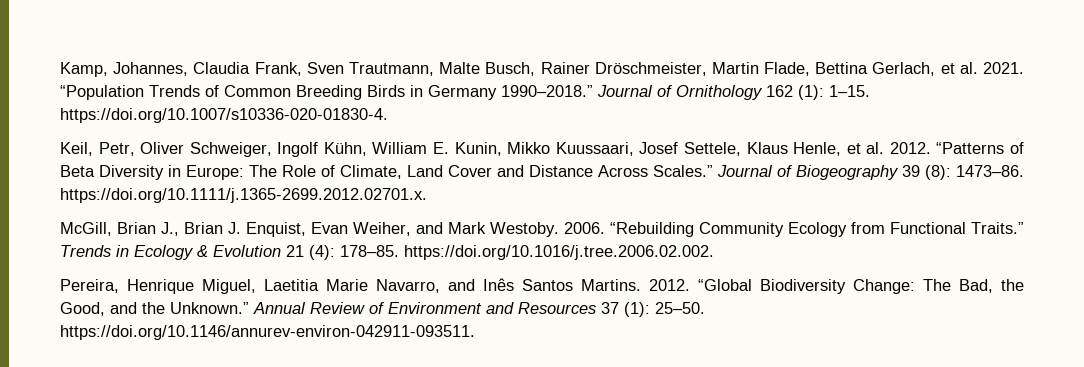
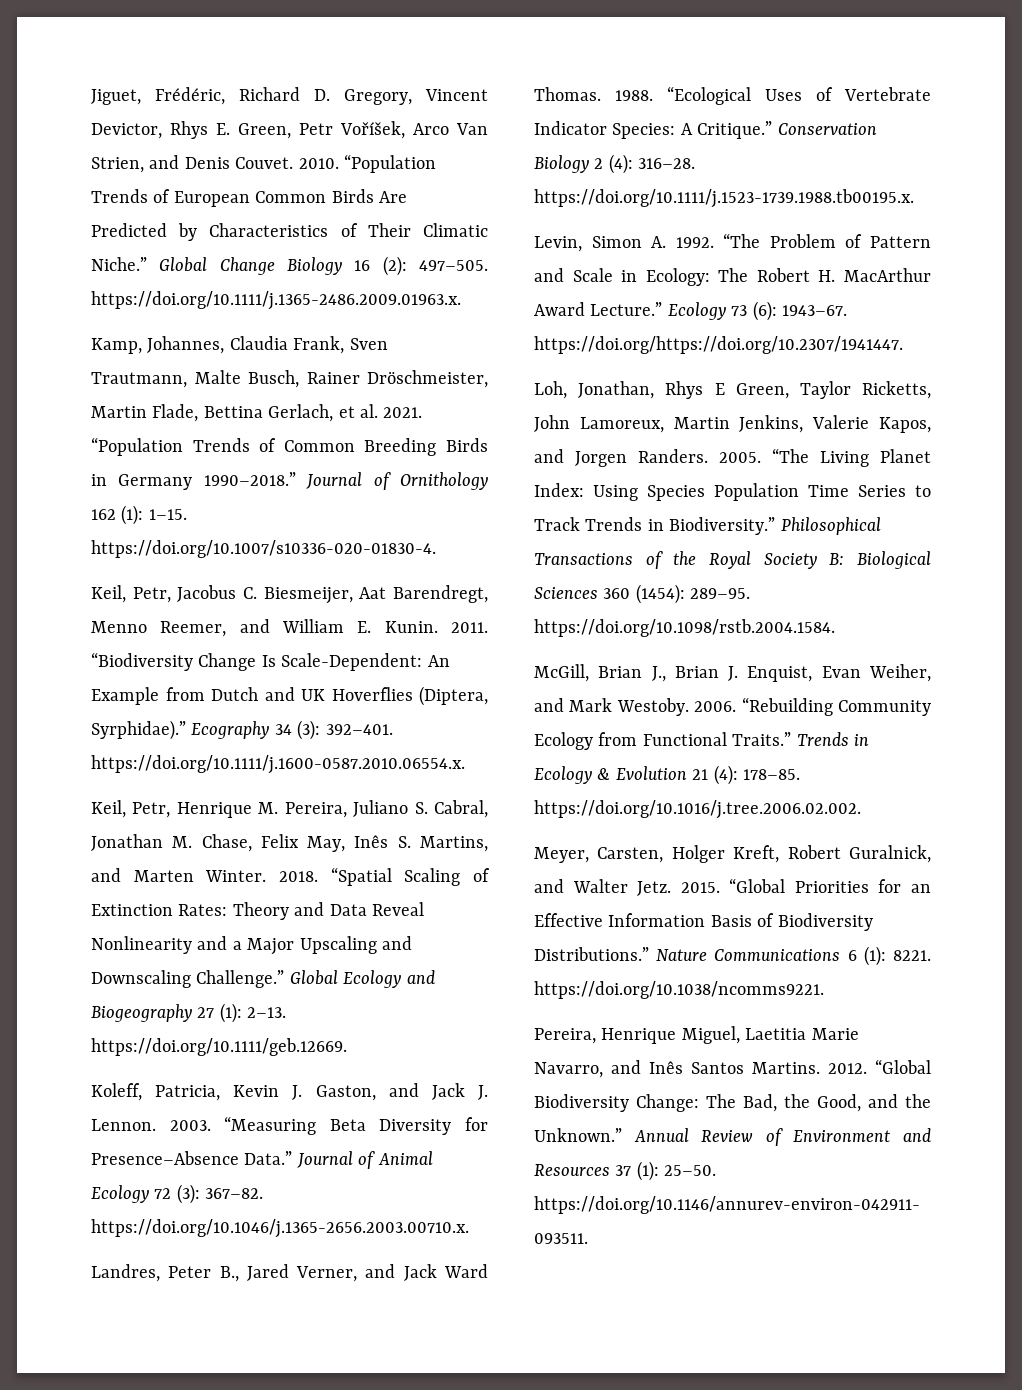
(60, 69) none -> [91,87,488,105] [91,121,488,139] [91,154,436,173] [91,189,407,207] [91,223,488,241] [91,256,488,276] [91,291,461,310] Jiguet, Frédéric, Richard D. Gregory, Vincent Devictor, Rhys E. Green, Petr Voříšek, Arco Van Strien, and Denis Couvet. 2010. “Population Trends of European Common Birds Are Predicted by Characteristics of Their Climatic Niche.” Global Change Biology 16 (2): 497–505. https://doi.org/10.1111/j.1365-2486.2009.01963.x. //
[140,142,1024,157] [60,165,1024,180] [60,188,427,203] Oliver Schweiger, Ingolf Kühn, William E. Kunin, Mikko Kuussaari, Josef Settele, Klaus Henle, et al. 2012. “Patterns of Beta Diversity in Europe: The Role of Climate, Land Cover and Distance Across Scales.” Journal of Biogeography 39 (8): 1473–86. https://doi.org/10.1111/j.1365-2699.2012.02701.x. -> [177,585,488,604] [91,619,488,637] [91,652,450,671] [91,686,488,706] [91,720,393,740] [91,755,465,774] [91,800,488,818] [91,834,488,852] [91,867,490,886] [91,902,424,920] [91,936,412,955] [91,970,435,988] [91,1003,287,1023] [91,1038,347,1056] [91,1083,489,1101] [91,1116,488,1135] [91,1151,433,1169] [91,1184,264,1204] [91,1219,469,1238] [91,1264,488,1282] [534,86,931,105] [534,121,877,139] [534,154,696,174] [534,189,914,208] [534,233,931,252] [534,268,931,286] [534,301,847,321] [534,336,903,354] [534,381,931,399] [534,415,931,433] [534,448,931,467] [534,483,931,501] [534,517,881,535] [534,551,931,569] [534,584,751,604] [534,619,835,637] Jacobus C. Biesmeijer, Aat Barendregt, Menno Reemer, and William E. Kunin. 2011. “Biodiversity Change Is Scale-Dependent: An Example from Dutch and UK Hoverflies (Diptera, Syrphidae).” Ecography 34 (3): 392–401. https://doi.org/10.1111/j.1600-0587.2010.06554.x. // Keil, Petr, Henrique M. Pereira, Juliano S. Cabral, Jonathan M. Chase, Felix May, Inês S. Martins, and Marten Winter. 2018. “Spatial Scaling of Extinction Rates: Theory and Data Reveal Nonlinearity and a Major Upscaling and Downscaling Challenge.” Global Ecology and Biogeography 27 (1): 2–13. https://doi.org/10.1111/geb.12669. // Koleff, Patricia, Kevin J. Gaston, and Jack J. Lennon. 2003. “Measuring Beta Diversity for Presence–Absence Data.” Journal of Animal Ecology 72 (3): 367–82. https://doi.org/10.1046/j.1365-2656.2003.00710.x. // Landres, Peter B., Jared Verner, and Jack Ward Thomas. 1988. “Ecological Uses of Vertebrate Indicator Species: A Critique.” Conservation Biology 2 (4): 316–28. https://doi.org/10.1111/j.1523-1739.1988.tb00195.x. // Levin, Simon A. 1992. “The Problem of Pattern and Scale in Ecology: The Robert H. MacArthur Award Lecture.” Ecology 73 (6): 1943–67. https://doi.org/https://doi.org/10.2307/1941447. // Loh, Jonathan, Rhys E Green, Taylor Ricketts, John Lamoreux, Martin Jenkins, Valerie Kapos, and Jorgen Randers. 2005. “The Living Planet Index: Using Species Population Time Series to Track Trends in Biodiversity.” Philosophical Transactions of the Royal Society B: Biological Sciences 360 (1454): 289–95. https://doi.org/10.1098/rstb.2004.1584.
(714, 252) none -> [534,845,931,863] [534,878,931,896] [534,913,873,931] [534,946,931,966] [534,981,824,999] // Meyer, Carsten, Holger Kreft, Robert Guralnick, and Walter Jetz. 2015. “Global Priorities for an Effective Information Basis of Biodiversity Distributions.” Nature Communications 6 (1): 8221. https://doi.org/10.1038/ncomms9221.

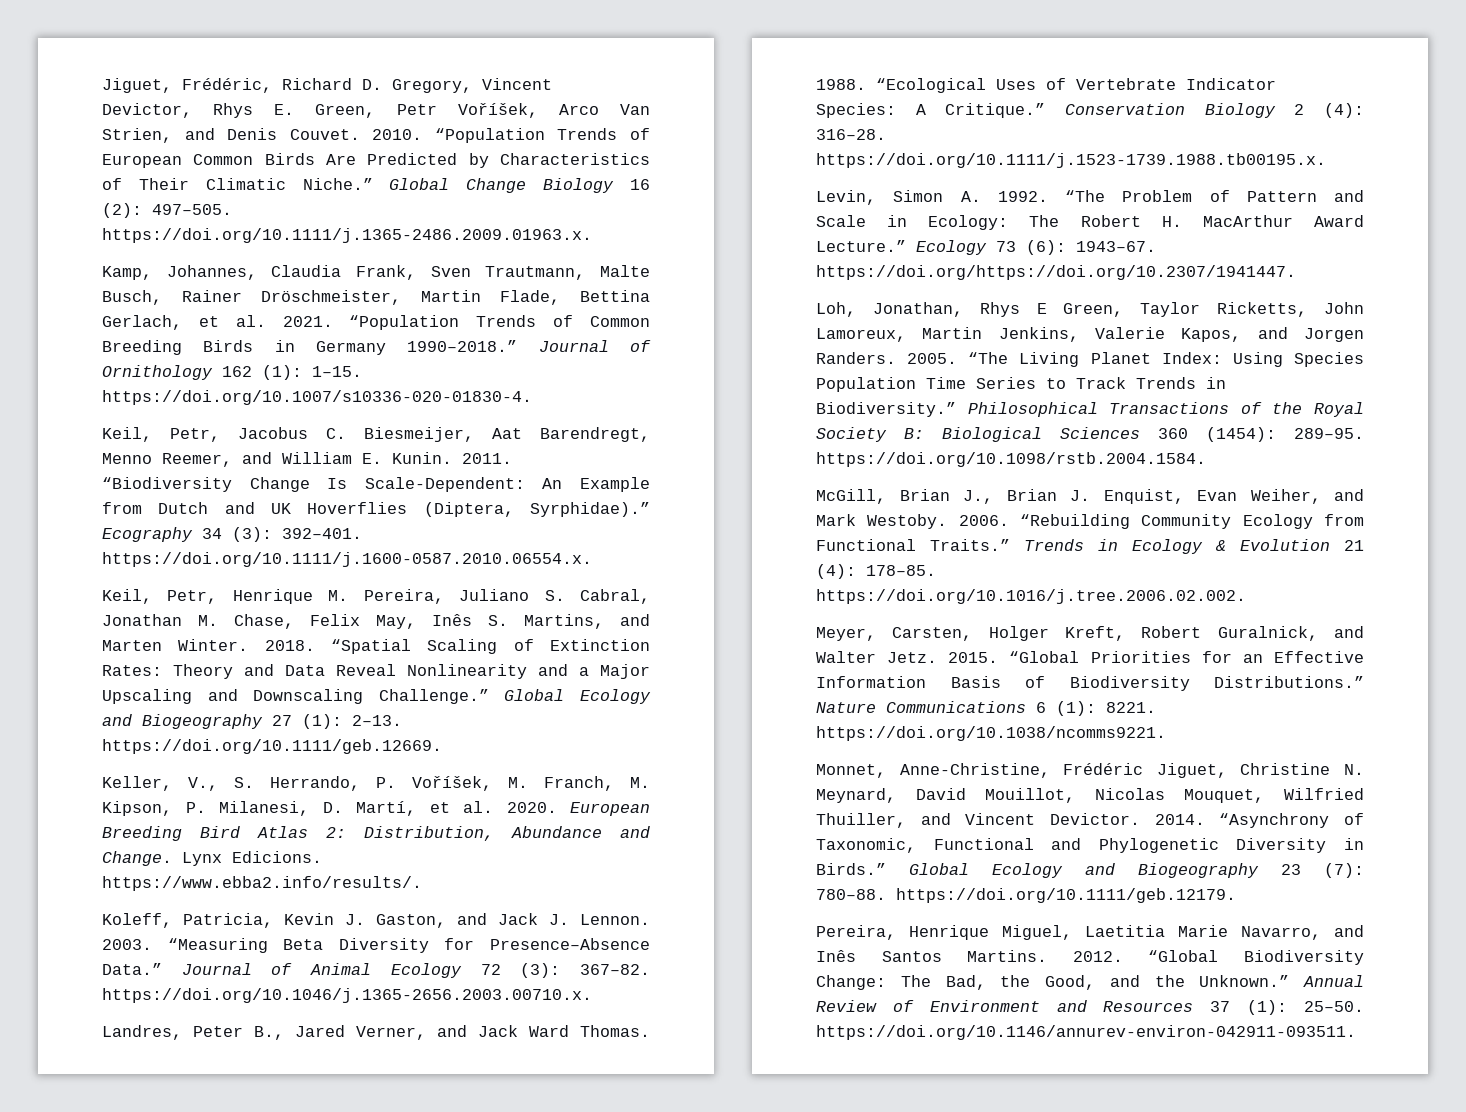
(347, 1047) none -> [102,776,650,791] [102,801,650,816] [102,826,650,841] [102,851,322,866] [102,876,422,891] // Keller, V., S. Herrando, P. Voříšek, M. Franch, M. Kipson, P. Milanesi, D. Martí, et al. 2020. European Breeding Bird Atlas 2: Distribution, Abundance and Change. Lynx Edicions. https://www.ebba2.info/results/.
(824, 990) none -> [816,763,1364,778] [816,788,1364,803] [816,813,1364,828] [816,838,1364,853] [816,863,1364,878] [816,888,1236,903] // Monnet, Anne-Christine, Frédéric Jiguet, Christine N. Meynard, David Mouillot, Nicolas Mouquet, Wilfried Thuiller, and Vincent Devictor. 2014. “Asynchrony of Taxonomic, Functional and Phylogenetic Diversity in Birds.” Global Ecology and Biogeography 23 (7): 780–88. https://doi.org/10.1111/geb.12179.

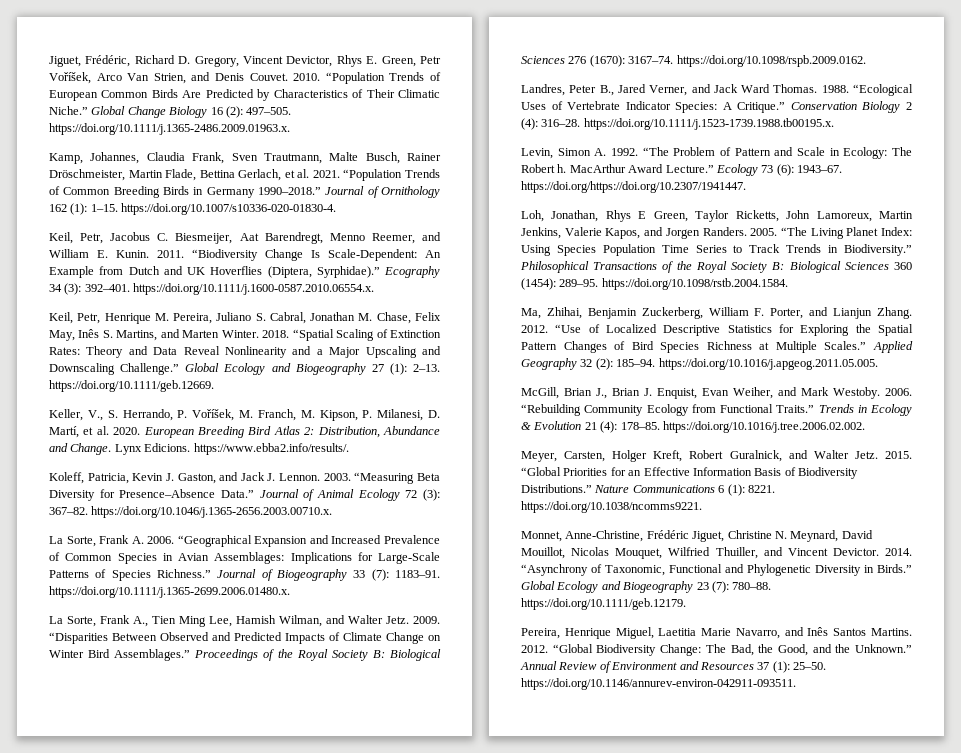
(592, 995) none -> [49,535,440,547] [49,552,440,564] [49,569,440,581] [49,586,290,598] [49,615,440,627] [49,632,441,644] [49,649,441,661] [521,55,866,67] // La Sorte, Frank A. 2006. “Geographical Expansion and Increased Prevalence of Common Species in Avian Assemblages: Implications for Large-Scale Patterns of Species Richness.” Journal of Biogeography 33 (7): 1183–91. https://doi.org/10.1111/j.1365-2699.2006.01480.x. // La Sorte, Frank A., Tien Ming Lee, Hamish Wilman, and Walter Jetz. 2009. “Disparities Between Observed and Predicted Impacts of Climate Change on Winter Bird Assemblages.” Proceedings of the Royal Society B: Biological Sciences 276 (1670): 3167–74. https://doi.org/10.1098/rspb.2009.0162.
[1161,216,1182,227] H. -> [557,164,567,173] h.
(1206, 459) none -> [521,307,912,319] [521,324,913,336] [521,341,913,353] [521,358,878,370] // Ma, Zhihai, Benjamin Zuckerberg, William F. Porter, and Lianjun Zhang. 2012. “Use of Localized Descriptive Statistics for Exploring the Spatial Pattern Changes of Bird Species Richness at Multiple Scales.” Applied Geography 32 (2): 185–94. https://doi.org/10.1016/j.apgeog.2011.05.005.

